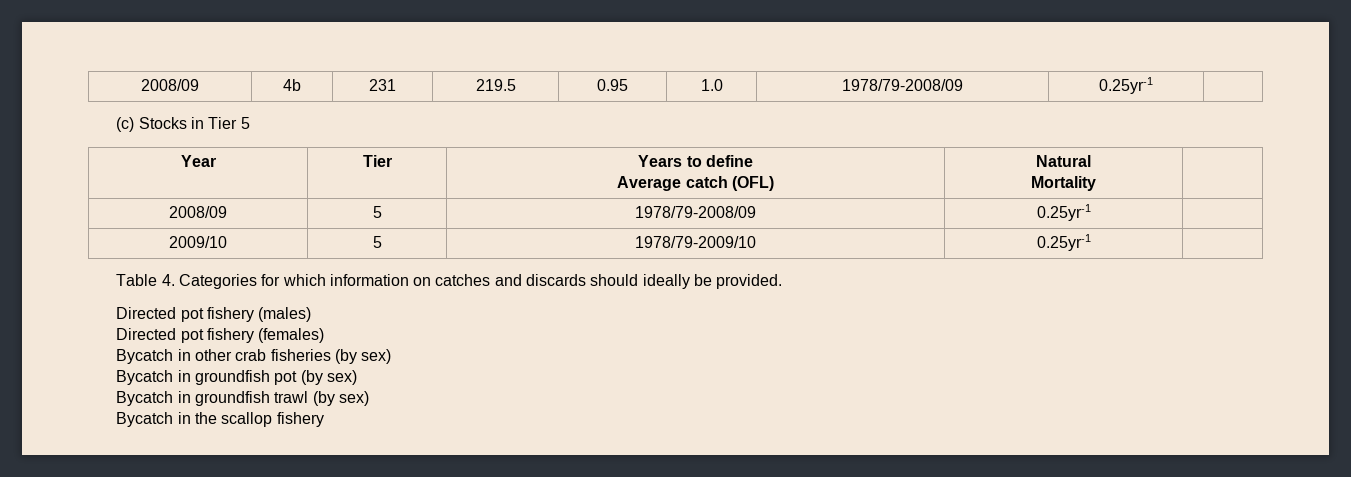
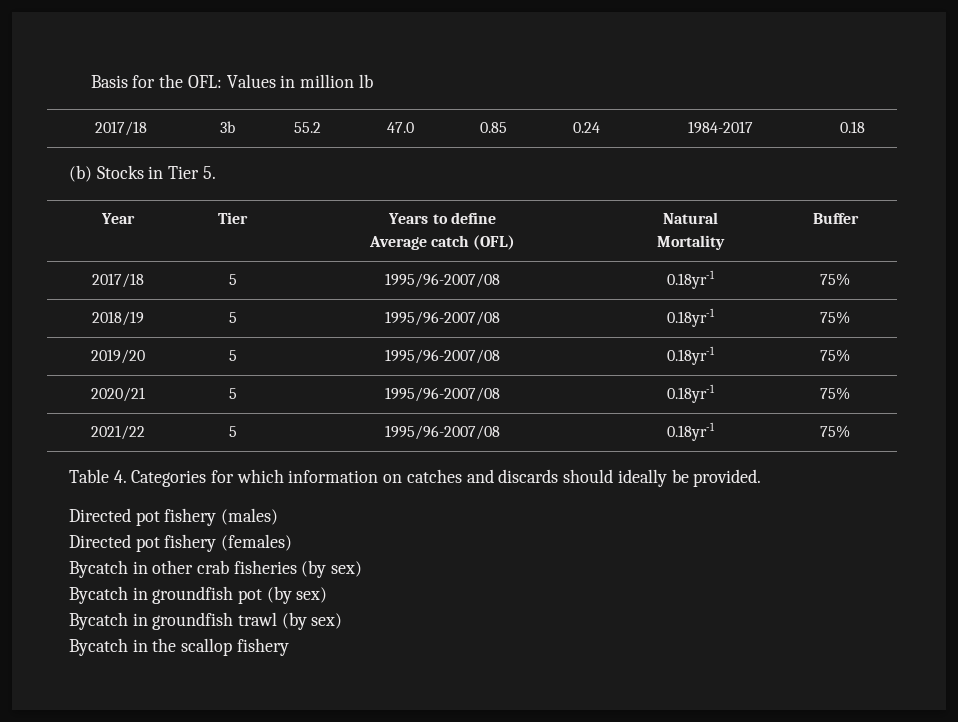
[141,79,199,91] [283,79,301,91] [369,79,396,91] [475,79,516,91] [597,79,628,91] [700,79,723,91] [842,79,963,91] [1099,77,1153,94] [116,117,135,132] 2008/09 | 4b | 231 | 219.5 | 0.95 | 1.0 | 1978/79-2008/09 | 0.25yr-1 | // (c) -> [90,74,373,88] [94,121,147,136] [219,121,235,133] [293,122,321,133] [386,122,414,133] [479,122,507,133] [572,122,600,133] [687,121,753,134] [839,121,865,133] [68,165,92,182] Basis for the OFL: Values in million lb // 2017/18 | 3b | 55.2 | 47.0 | 0.85 | 0.24 | 1984-2017 | 0.18 // (b)
[240,117,250,129] 5 -> [202,166,216,179] 5.
[169,206,227,218] [372,206,382,218] [635,206,756,218] [1036,204,1091,221] [169,236,227,248] [372,236,382,248] [635,236,756,248] [1036,234,1091,251] // 2008/09 | 5 | 1978/79-2008/09 | 0.25yr-1 | // 2009/10 | 5 | 1978/79-2009/10 | 0.25yr-1 | -> [812,213,859,224] [91,273,144,288] [228,274,237,285] [385,273,501,288] [667,270,715,289] [820,273,850,286] [91,311,144,326] [228,312,237,323] [385,311,501,326] [667,308,715,327] [820,311,850,324] [90,349,145,364] [228,350,237,361] [385,349,501,364] [667,346,715,365] [820,349,850,362] [90,387,145,402] [228,388,237,399] [385,387,501,402] [667,384,715,403] [820,387,850,400] [90,425,145,440] [228,426,237,437] [385,425,501,440] [667,422,715,441] [820,425,850,438] Buffer // 2017/18 | 5 | 1995/96-2007/08 | 0.18yr-1 | 75% // 2018/19 | 5 | 1995/96-2007/08 | 0.18yr-1 | 75% // 2019/20 | 5 | 1995/96-2007/08 | 0.18yr-1 | 75% // 2020/21 | 5 | 1995/96-2007/08 | 0.18yr-1 | 75% // 2021/22 | 5 | 1995/96-2007/08 | 0.18yr-1 | 75%

